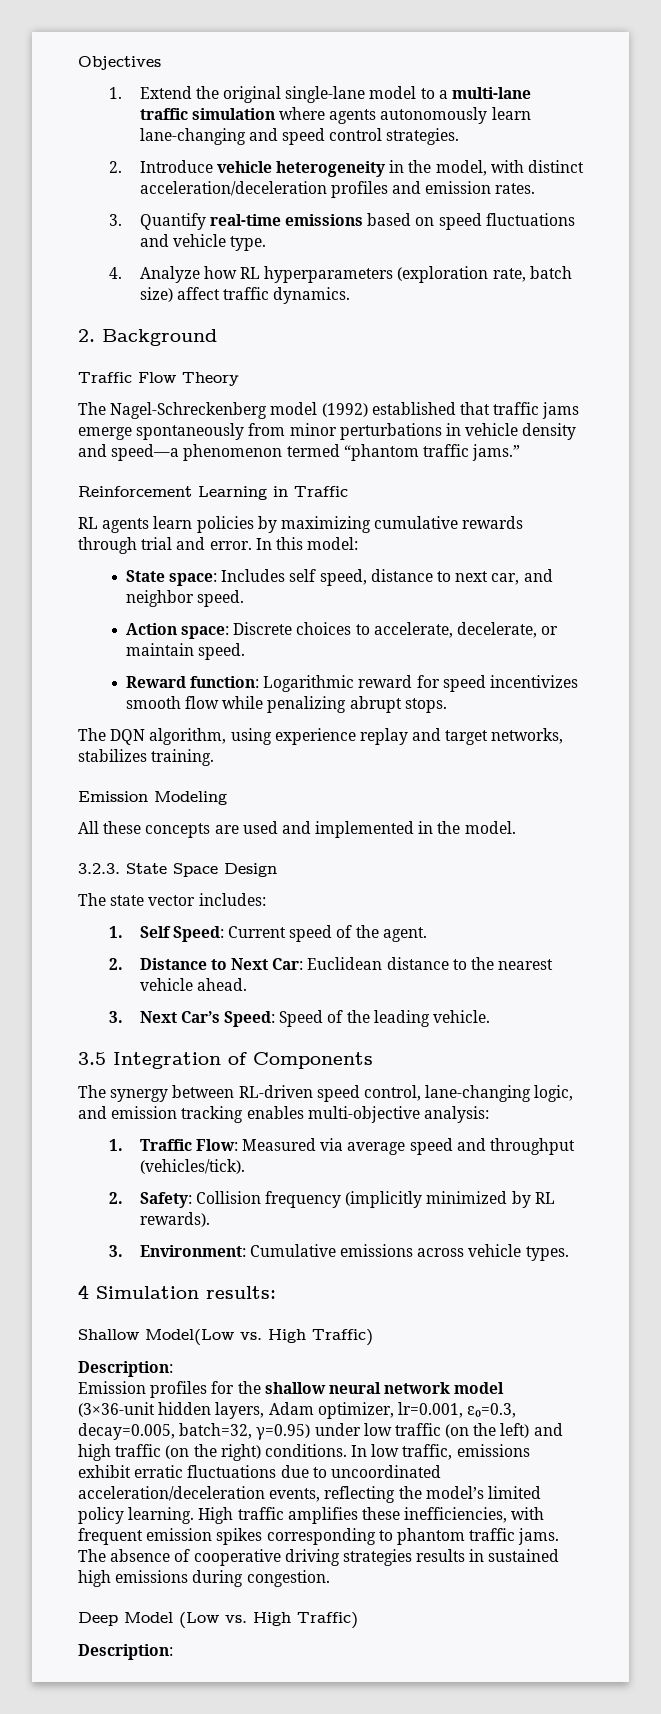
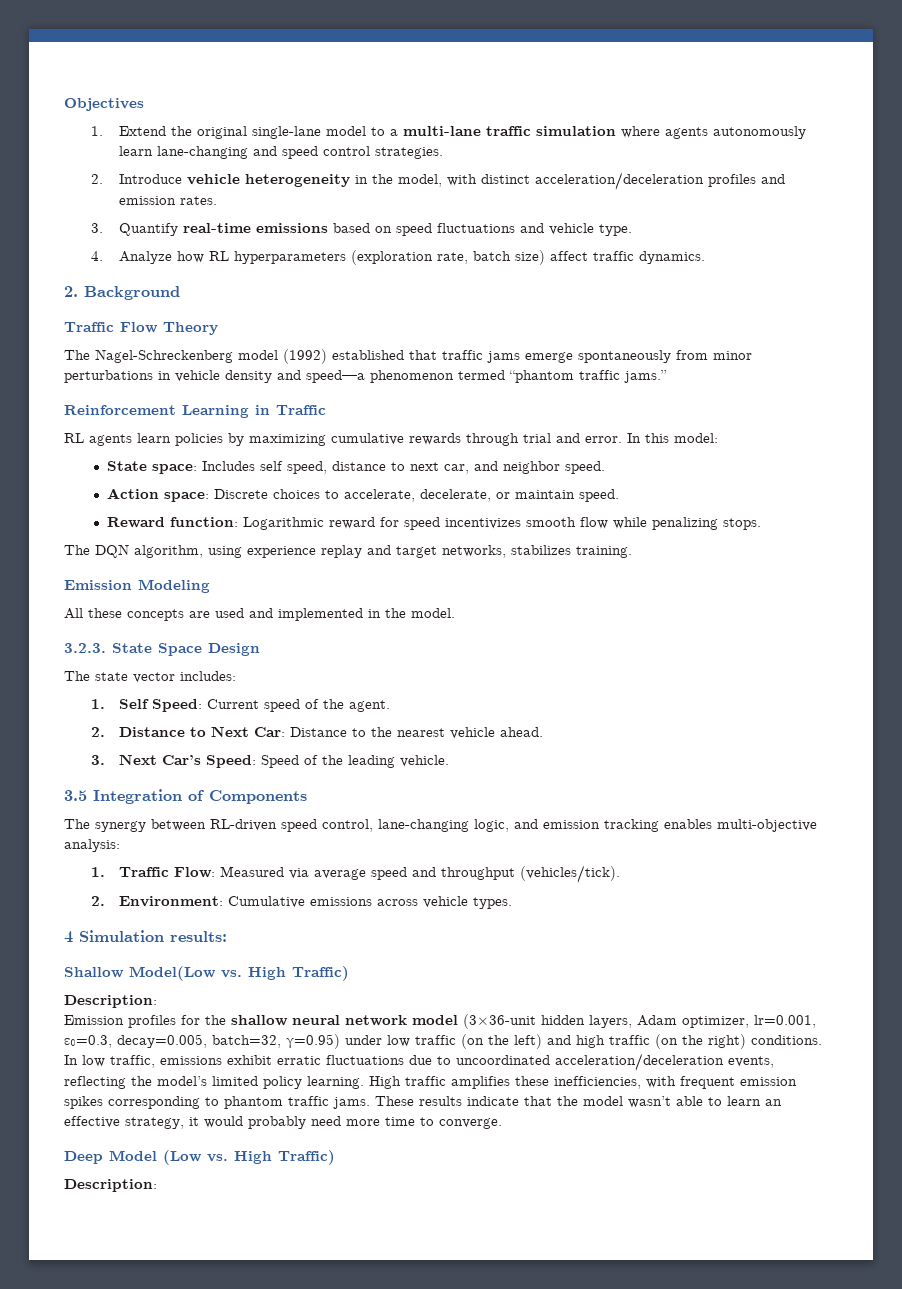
[349,696,402,713] abrupt -> (719, 523) none
[307,957,449,970] Euclidean distance -> [289,727,347,737] Distance
[139,1191,555,1208] [139,1212,210,1227] [108,1245,123,1257] Safety: Collision frequency (implicitly minimized by RL rewards). // 3. -> (106, 901) none
[78,1549,560,1566] [78,1570,330,1587] The absence of cooperative driving strategies results in sustained high emissions during congestion. -> [375,1096,782,1108] [64,1116,502,1129] These results indicate that the model wasn’t able to learn an effective strategy, it would probably need more time to converge.

